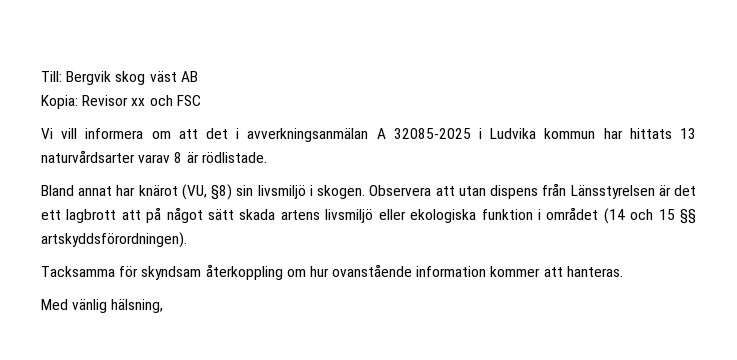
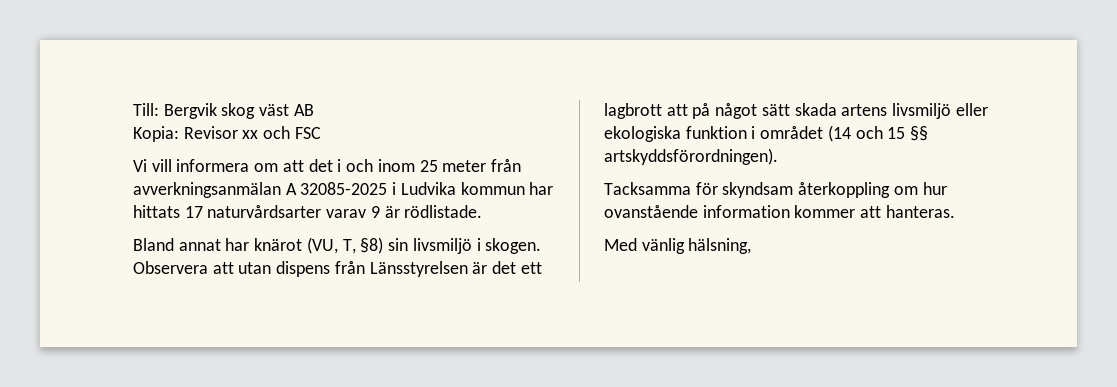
(240, 133) none -> [346,159,521,172] och inom 25 meter från
[680,128,696,139] 13 -> [184,206,203,218] 17
[174,152,183,163] 8 -> [370,206,380,218] 9
(207, 192) none -> [342,239,356,254] T,

